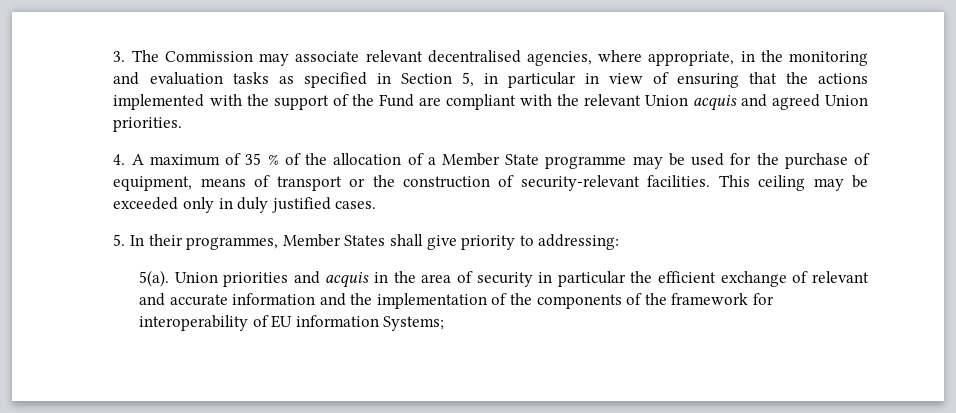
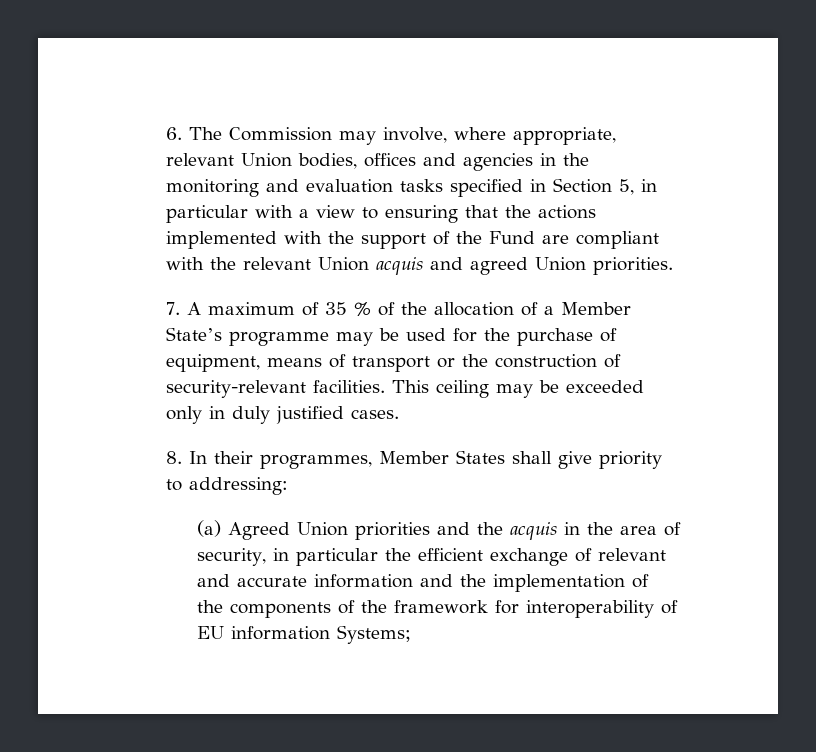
[113,51,126,62] 3. -> [166,127,183,140] 6.
[295,50,735,66] associate relevant decentralised agencies, where appropriate, -> [383,127,617,145] [166,153,534,171] involve, where appropriate, relevant Union bodies, offices and agencies
[278,76,294,84] as -> (444, 185) none
[584,72,669,84] in view of -> [255,205,379,219] with a view to
[113,154,126,165] 4. -> [166,302,181,315] 7.
[505,154,540,165] State -> [166,327,223,341] State’s
[113,234,126,246] 5. -> [166,451,183,464] 8.
[138,270,169,287] 5(a). -> [196,520,290,540] (a) Agreed
(320, 277) none -> [476,522,503,535] the
[476,272,533,287] security -> [196,548,266,566] security,

